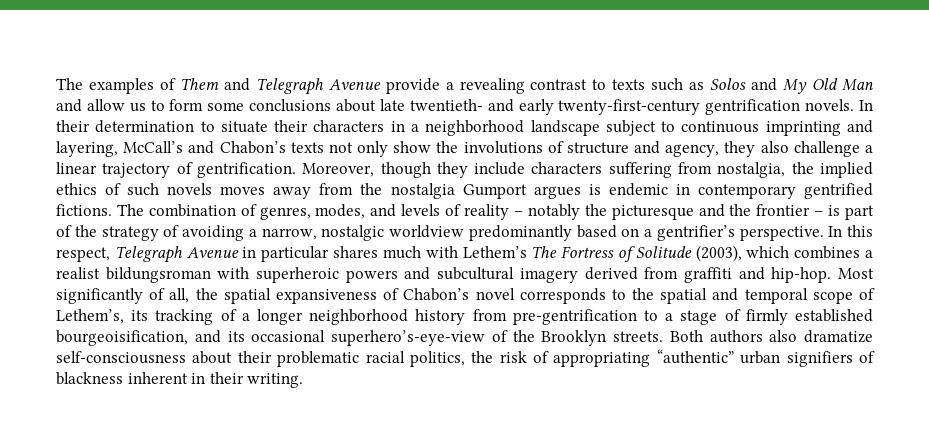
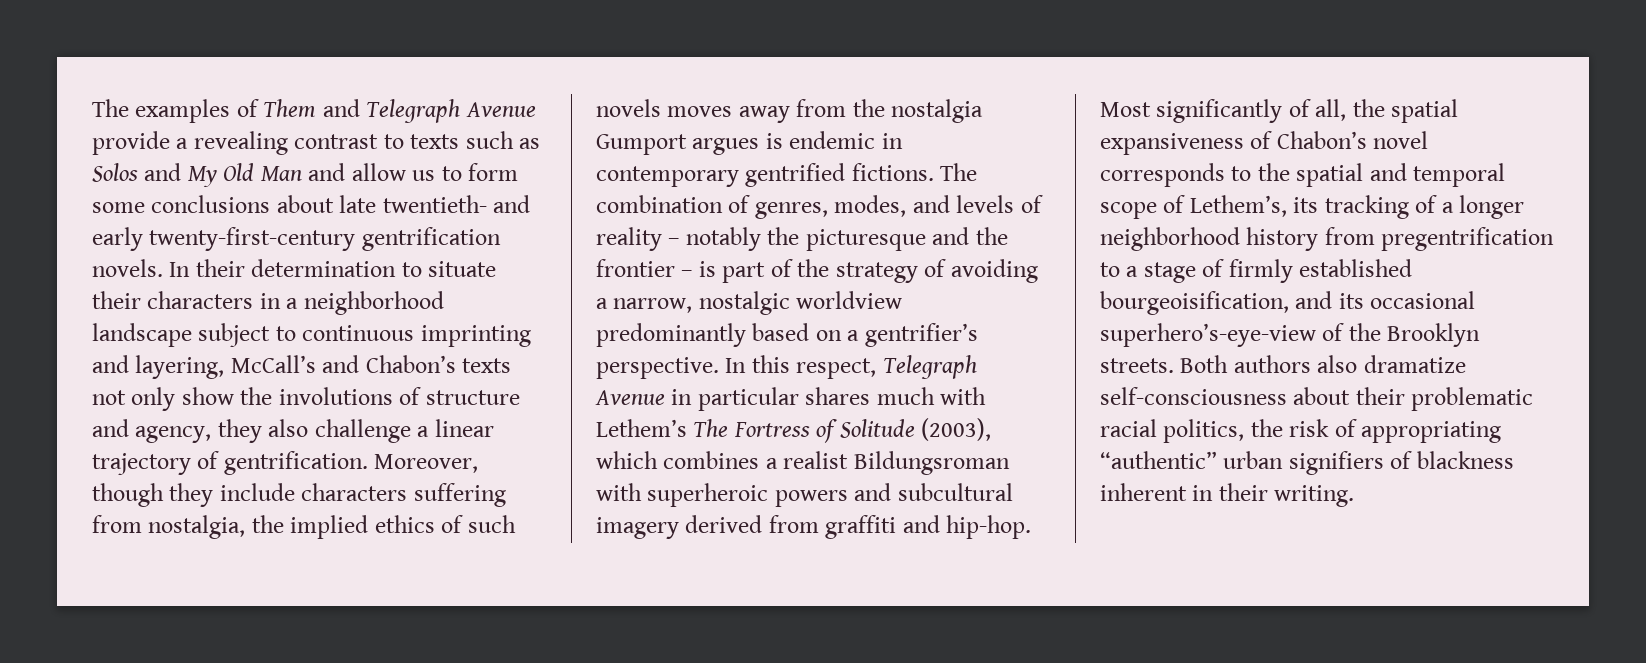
[105,267,211,283] bildungsroman -> [853,451,1010,475] Bildungsroman
[512,309,637,325] pre-gentrification -> [1381,227,1555,251] pregentrification

